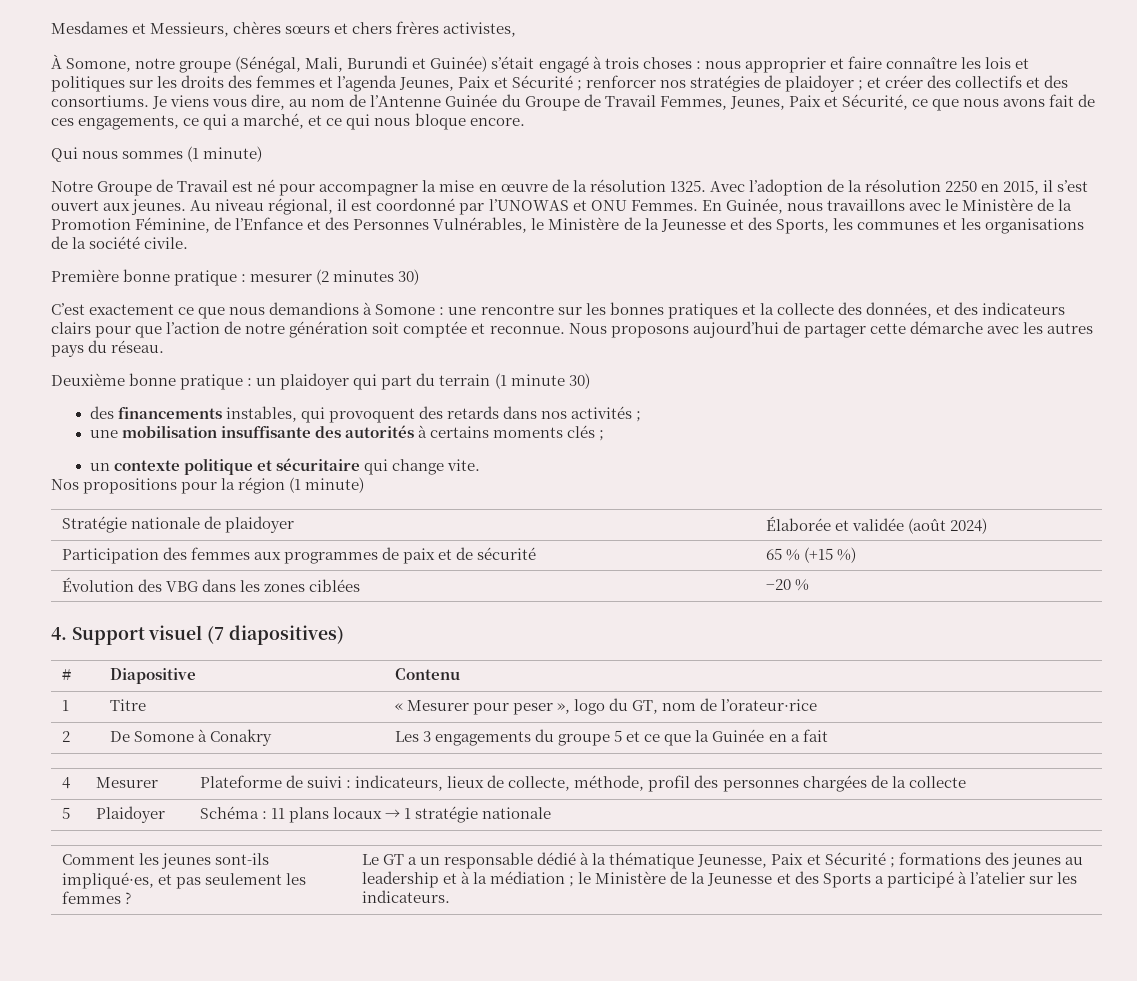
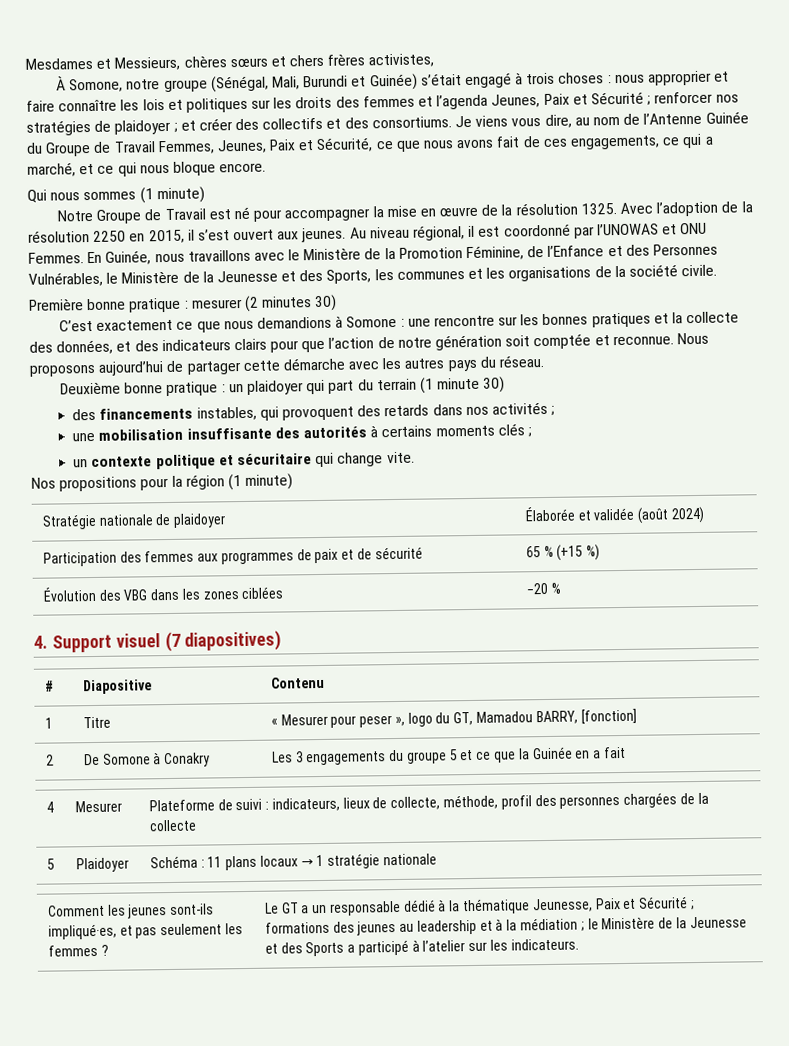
[662,698,818,711] nom de l’orateur·rice -> [475,708,637,725] Mamadou BARRY, [fonction]

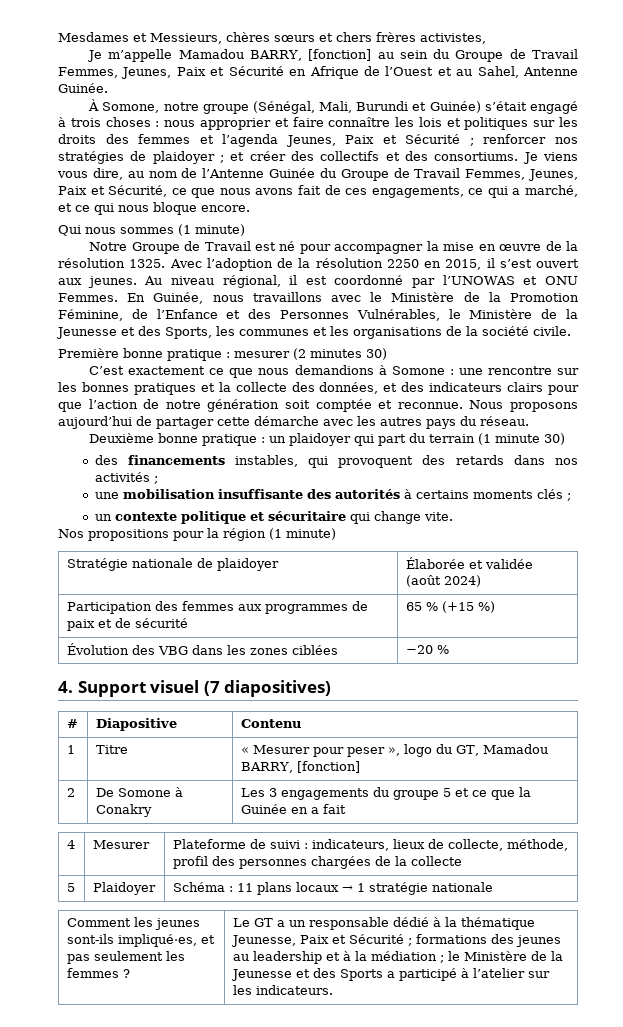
(435, 60) none -> [87,49,578,62] [58,66,579,79] [58,83,108,93] // Je m’appelle Mamadou BARRY, [fonction] au sein du Groupe de Travail Femmes, Jeunes, Paix et Sécurité en Afrique de l’Ouest et au Sahel, Antenne Guinée.

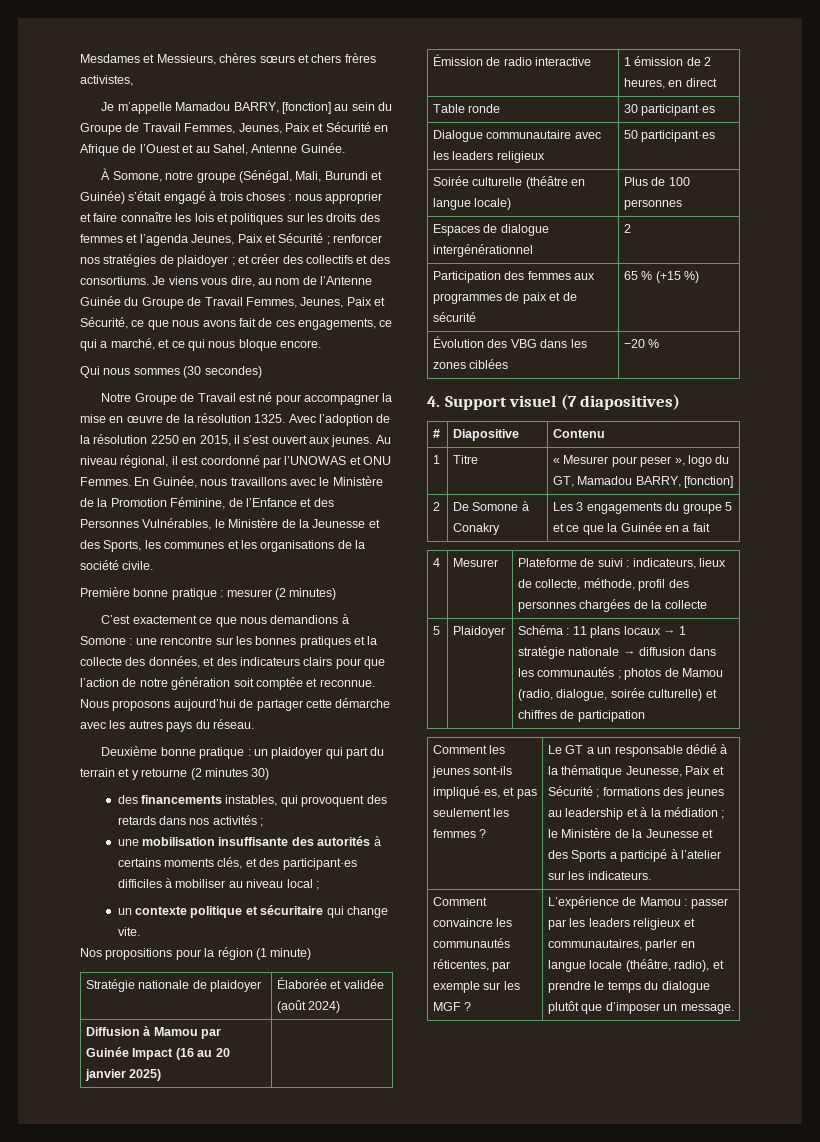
[178,224,245,236] (1 minute) -> [183,366,262,378] (30 secondes)
[310,348,387,360] minutes 30) -> [289,588,337,600] minutes)
[478,433,541,445] (1 minute -> [118,768,248,780] et y retourne (2 minutes
[536,489,563,499] clés -> [217,857,357,870] [117,878,313,888] clés, et des participant·es difficiles à mobiliser au niveau local
(481, 581) none -> [86,1026,222,1039] [86,1047,230,1060] [85,1069,162,1081] [433,54,592,66] [624,56,712,66] [624,78,717,89] [433,104,501,113] [624,104,716,116] [433,130,601,142] [433,151,545,163] [624,130,716,142] [433,176,586,189] [433,198,512,210] [624,177,690,186] [624,199,683,210] [433,224,549,236] [433,244,534,257] [624,224,632,233] // Diffusion à Mamou par Guinée Impact (16 au 20 janvier 2025) | // Émission de radio interactive | 1 émission de 2 heures, en direct // Table ronde | 30 participant·es // Dialogue communautaire avec les leaders religieux | 50 participant·es // Soirée culturelle (théâtre en langue locale) | Plus de 100 personnes // Espaces de dialogue intergénérationnel | 2
(493, 887) none -> [622,647,716,656] [518,667,723,680] [518,688,717,701] [518,710,645,722] → diffusion dans les communautés ; photos de Mamou (radio, dialogue, soirée culturelle) et chiffres de participation
(333, 990) none -> [433,897,488,906] [433,918,513,927] [433,938,511,948] [433,959,511,972] [433,981,520,993] [433,1002,472,1011] [548,896,728,909] [548,918,695,930] [548,939,695,951] [548,959,724,972] [548,981,710,993] [548,1001,734,1014] // Comment convaincre les communautés réticentes, par exemple sur les MGF ? | L’expérience de Mamou : passer par les leaders religieux et communautaires, parler en langue locale (théâtre, radio), et prendre le temps du dialogue plutôt que d’imposer un message.

